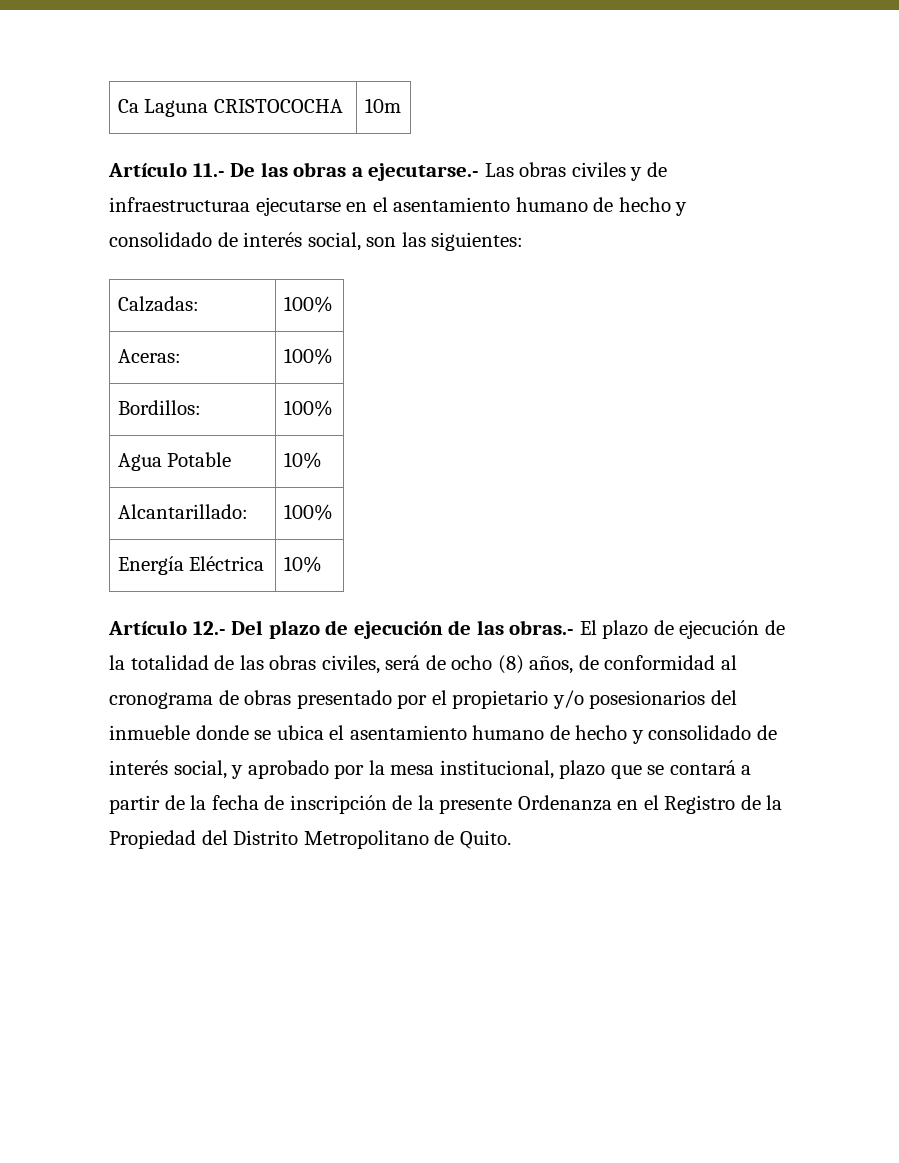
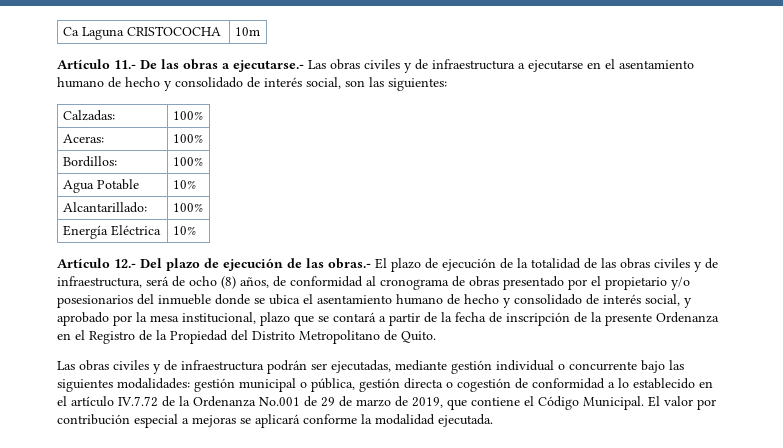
[109,197,250,212] infraestructuraa -> [432,59,525,70] infraestructura a
[321,655,380,674] civiles, -> [654,258,718,272] [57,276,142,288] civiles y de infraestructura,
(511, 839) none -> [57,360,684,374] [57,378,713,392] [57,396,716,410] [57,414,493,428] // Las obras civiles y de infraestructura podrán ser ejecutadas, mediante gestión individual o concurrente bajo las siguientes modalidades: gestión municipal o pública, gestión directa o cogestión de conformidad a lo establecido en el artículo IV.7.72 de la Ordenanza No.001 de 29 de marzo de 2019, que contiene el Código Municipal. El valor por contribución especial a mejoras se aplicará conforme la modalidad ejecutada.

